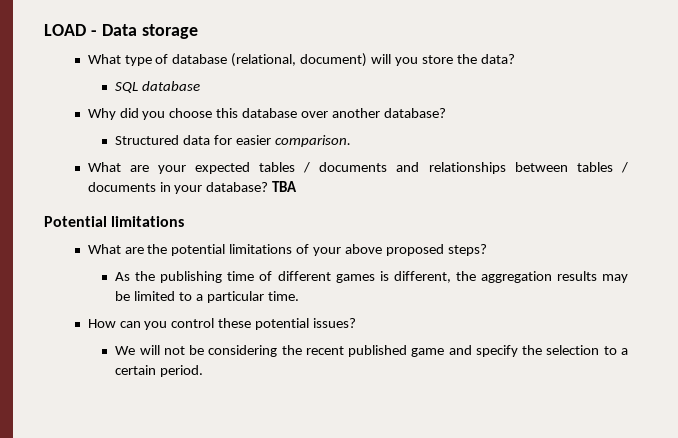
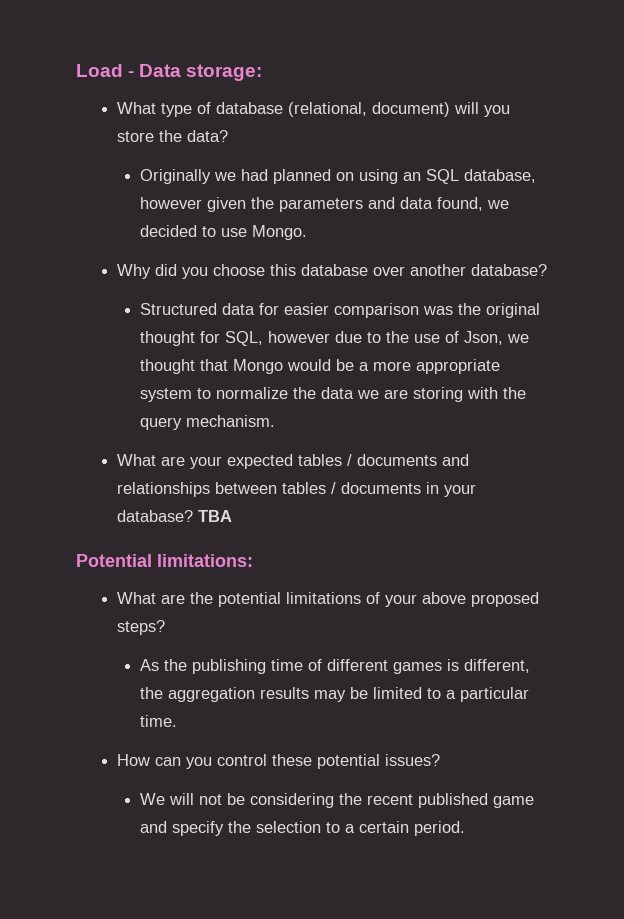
[44,24,86,36] LOAD -> [76,64,123,77] Load
[141,24,198,39] storage -> [186,64,263,81] storage:
[115,81,201,93] SQL database -> [140,169,537,184] [140,197,510,212] [140,225,308,240] Originally we had planned on using an SQL database, however given the parameters and data found, we decided to use Mongo.
[274,135,351,147] comparison. -> [334,303,541,318] [140,331,530,346] [140,359,501,374] [140,387,527,402] [140,415,276,430] comparison was the original thought for SQL, however due to the use of Json, we thought that Mongo would be a more appropriate system to normalize the data we are storing with the query mechanism.
[111,216,185,227] limitations -> [157,554,253,567] limitations:

